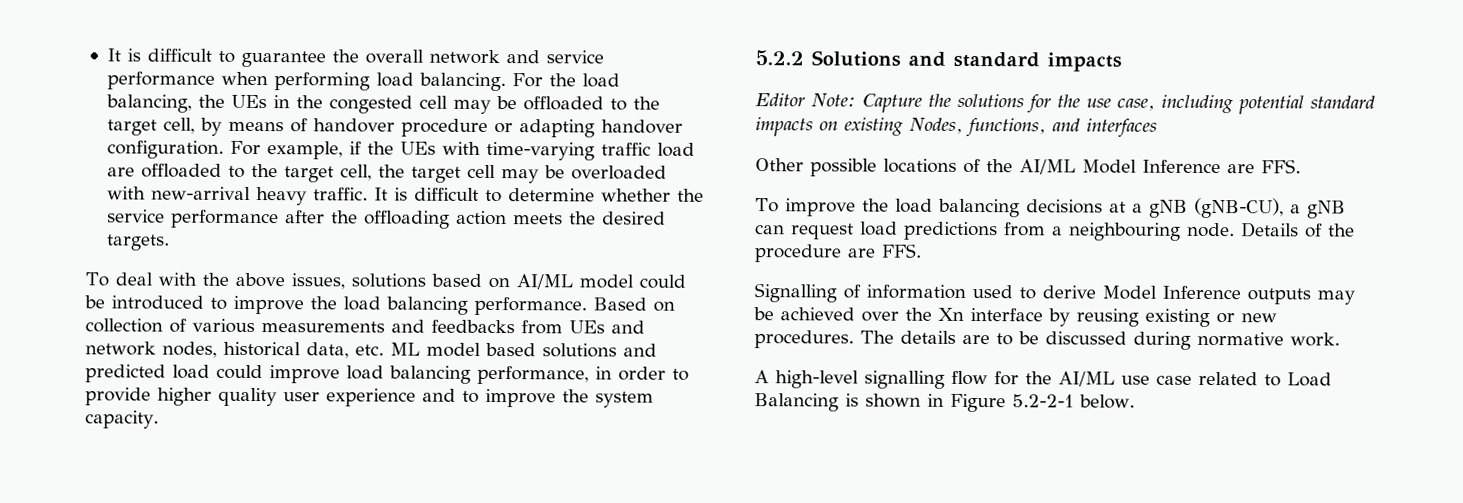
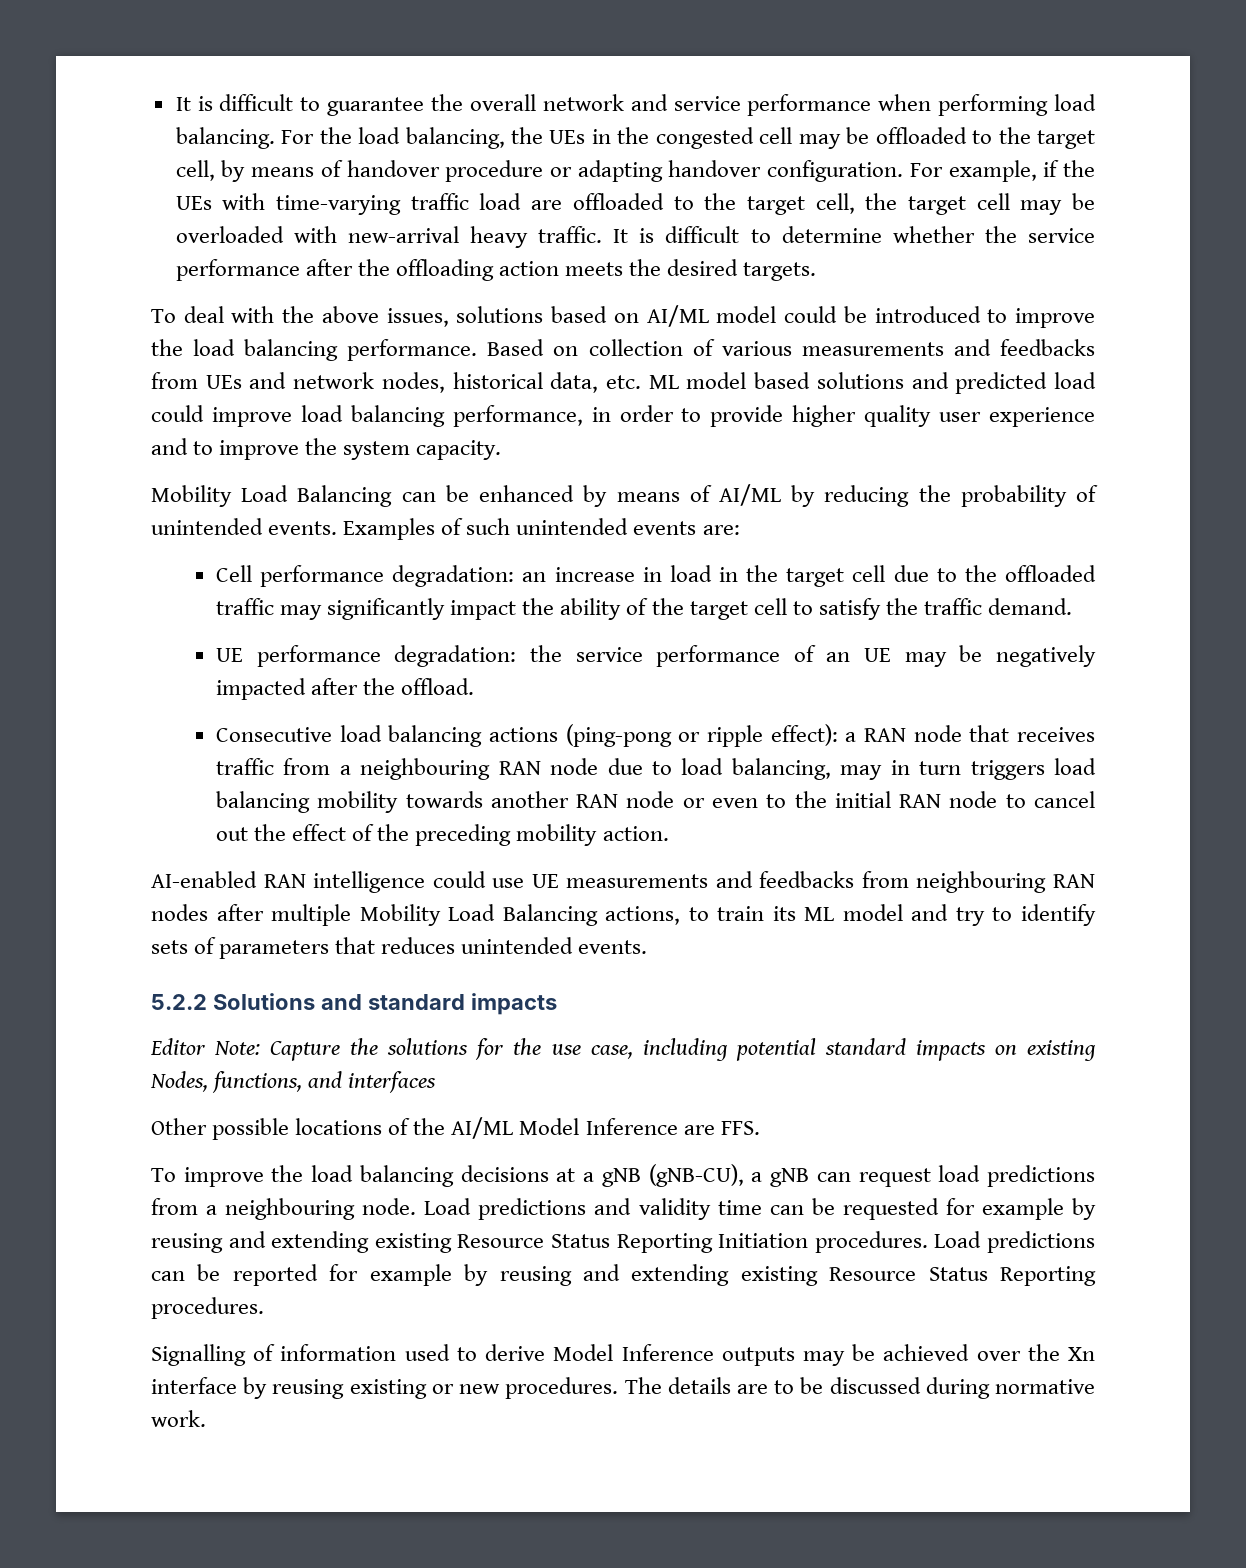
(159, 419) none -> [151,484,1098,507] [151,518,740,540] [216,565,1096,587] [216,598,1073,620] [216,645,1096,667] [216,678,475,700] [216,724,1096,747] [216,758,1096,780] [216,791,1095,813] [216,824,669,846] [151,871,1095,893] [151,904,1096,926] [151,937,648,959] // Mobility Load Balancing can be enhanced by means of AI/ML by reducing the probability of unintended events. Examples of such unintended events are: // Cell performance degradation: an increase in load in the target cell due to the offloaded traffic may significantly impact the ability of the target cell to satisfy the traffic demand. // UE performance degradation: the service performance of an UE may be negatively impacted after the offload. // Consecutive load balancing actions (ping-pong or ripple effect): a RAN node that receives traffic from a neighbouring RAN node due to load balancing, may in turn triggers load balancing mobility towards another RAN node or even to the initial RAN node to cancel out the effect of the preceding mobility action. // AI-enabled RAN intelligence could use UE measurements and feedbacks from neighbouring RAN nodes after multiple Mobility Load Balancing actions, to train its ML model and try to identify sets of parameters that reduces unintended events.
[1241,222,1355,238] [754,243,922,263] Details of the procedure are FFS. -> [424,1198,1096,1220] [151,1231,1095,1253] [151,1264,1096,1286] [151,1297,264,1319] Load predictions and validity time can be requested for example by reusing and extending existing Resource Status Reporting Initiation procedures. Load predictions can be reported for example by reusing and extending existing Resource Status Reporting procedures.
[754,370,1332,389] [754,393,1135,413] // A high-level signalling flow for the AI/ML use case related to Load Balancing is shown in Figure 5.2-2-1 below. -> (206, 1418) none

